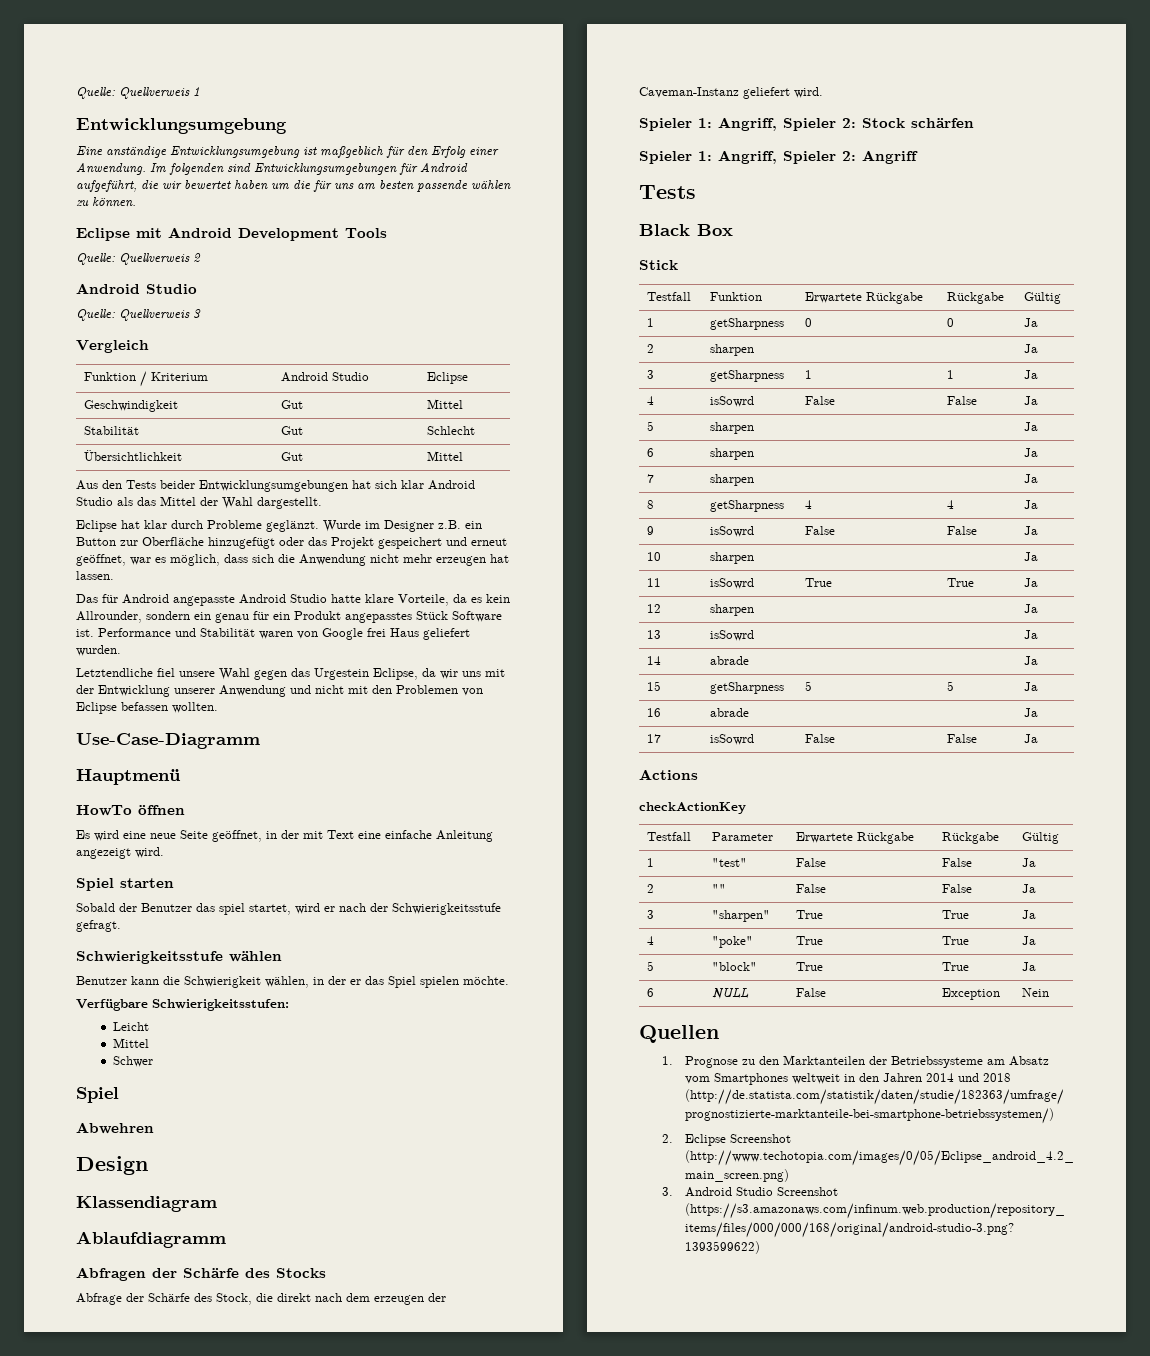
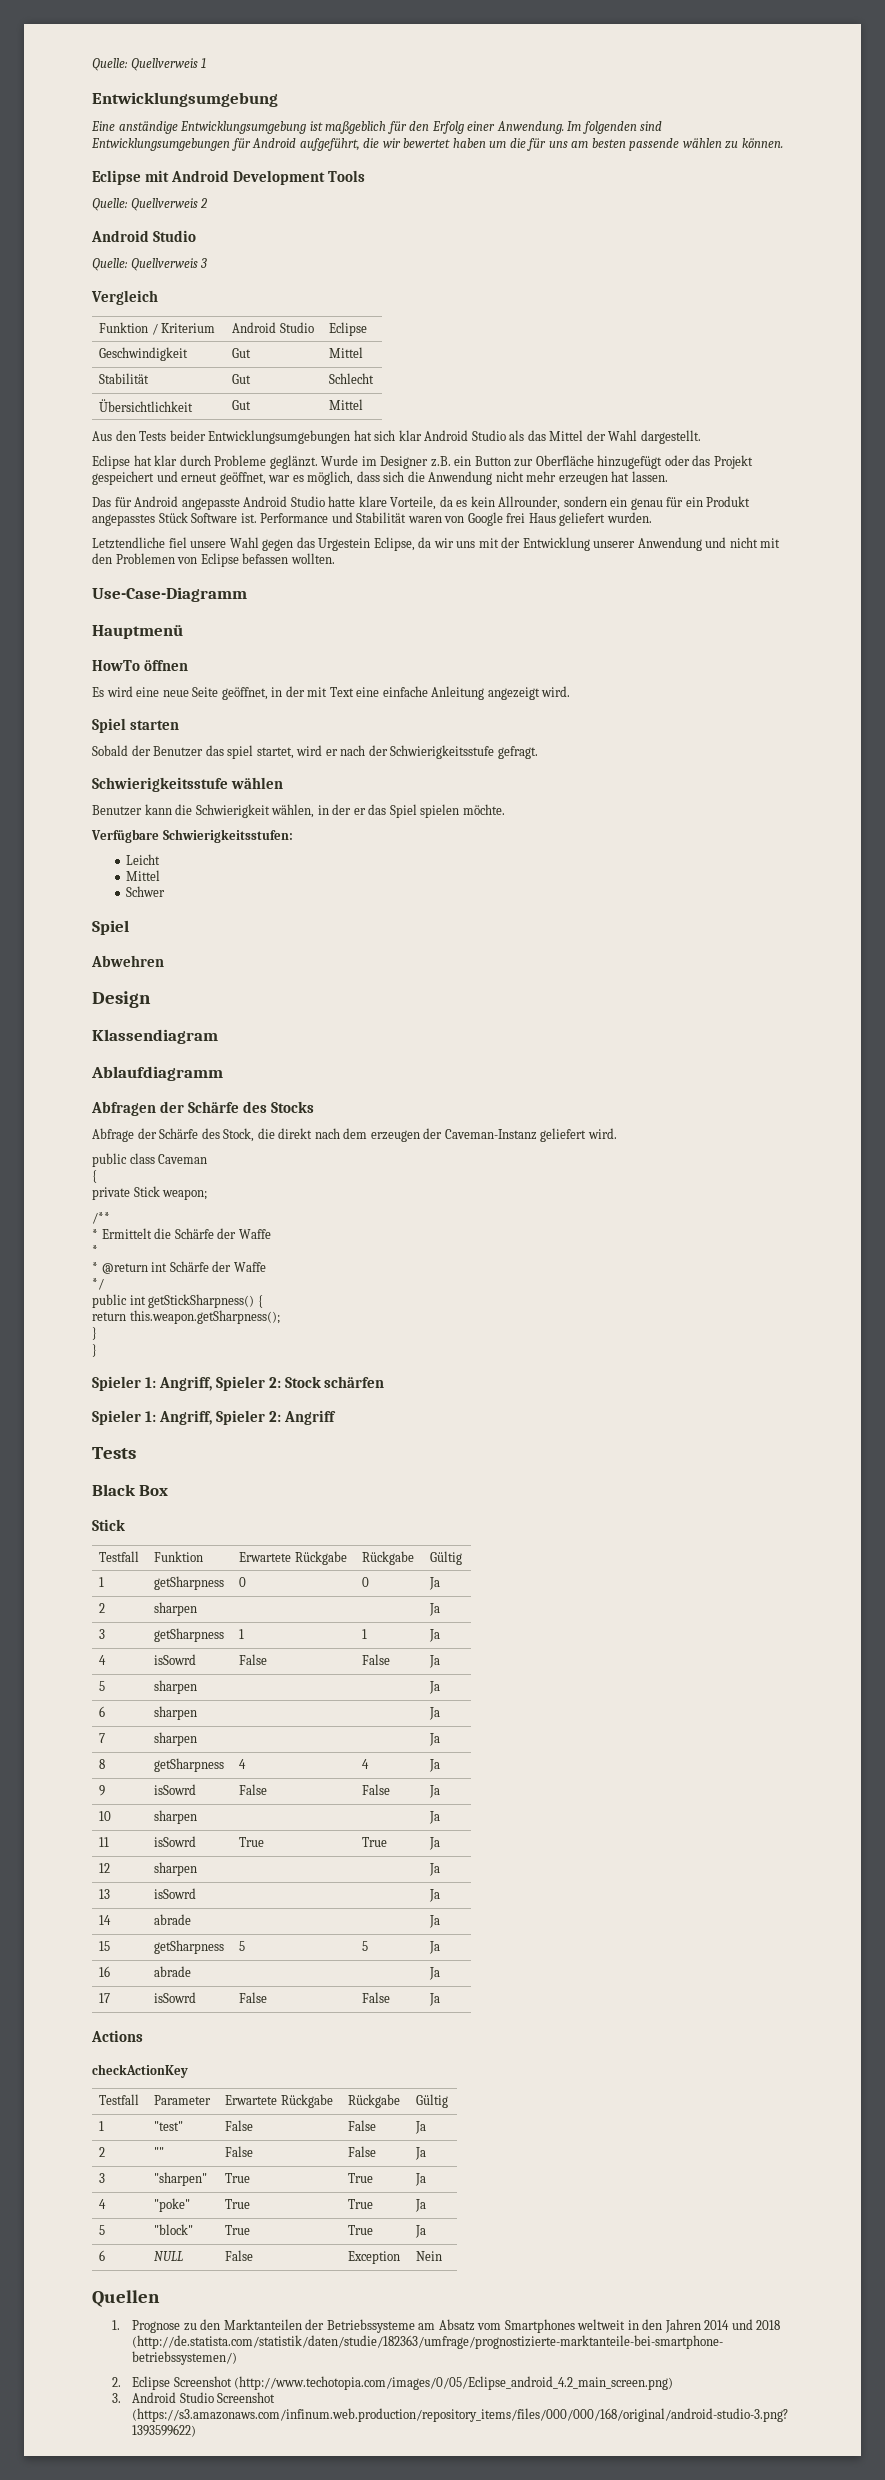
(823, 92) none -> [92,1153,208,1167] [92,1170,97,1183] [92,1186,208,1200] [92,1212,110,1224] [92,1228,271,1239] [92,1245,98,1255] [92,1261,266,1274] [92,1278,104,1290] [92,1294,263,1308] [92,1310,280,1324] [92,1327,97,1340] [92,1344,97,1357] // public class Caveman // { // private Stick weapon; // /** // * Ermittelt die Schärfe der Waffe // * // * @return int Schärfe der Waffe // */ // public int getStickSharpness() { // return this.weapon.getSharpness(); // } // }

